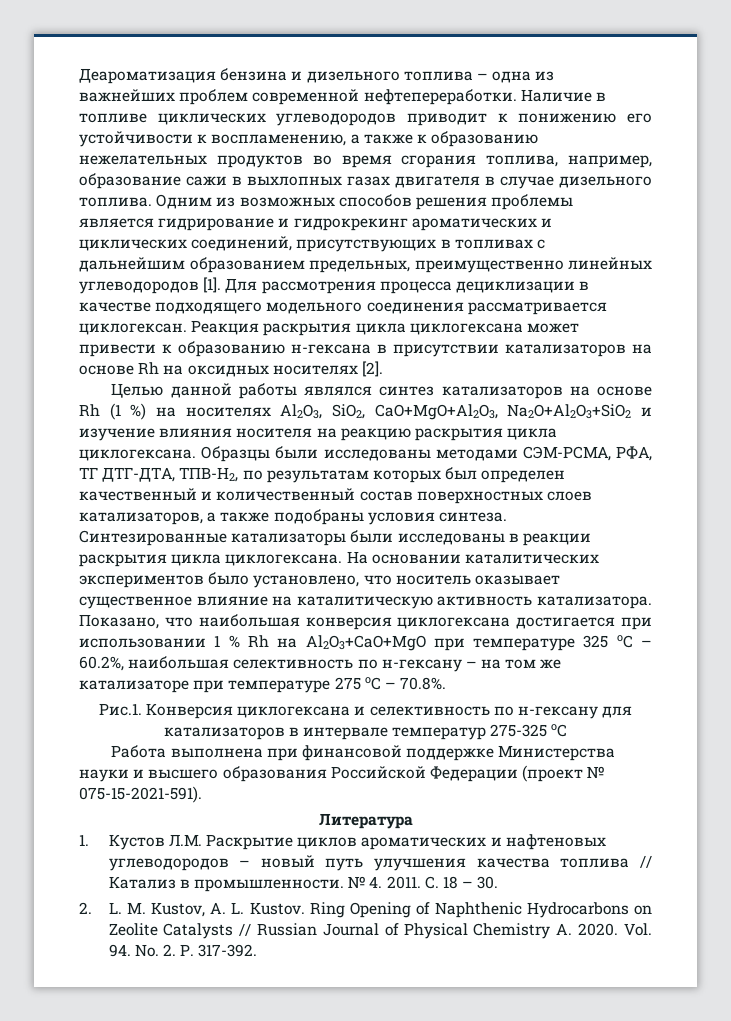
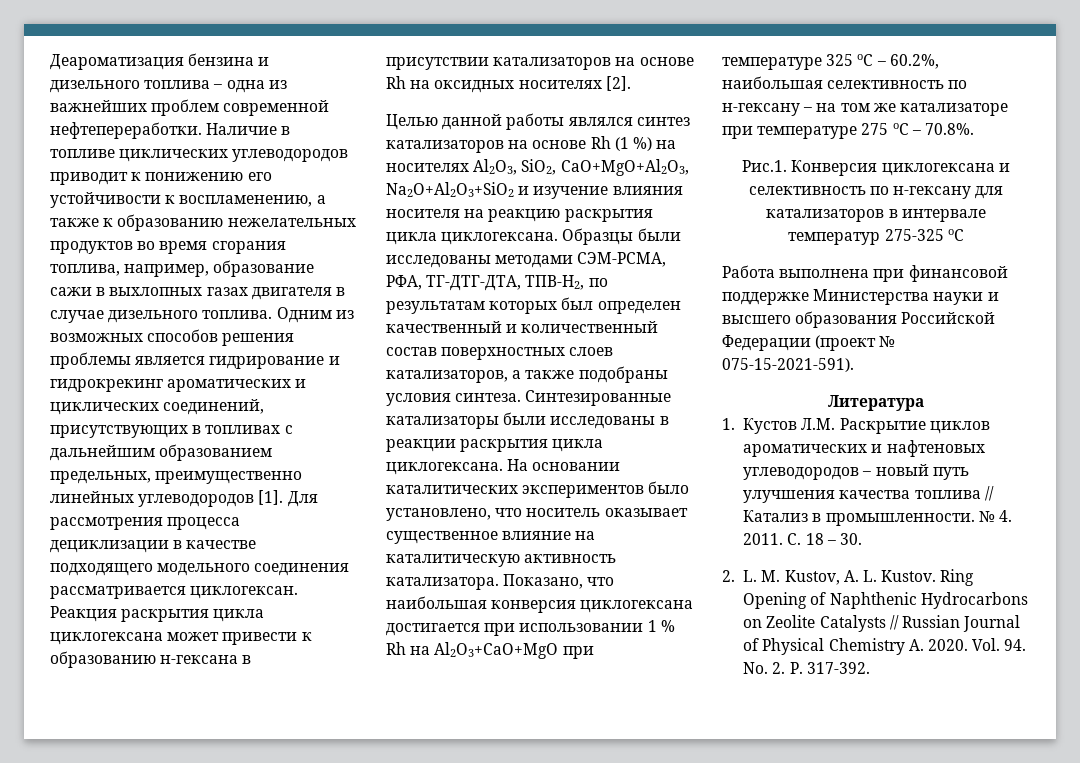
[79,467,176,482] ТГ ДТГ-ДТА, -> [426,275,522,291] ТГ-ДТГ-ДТА,

